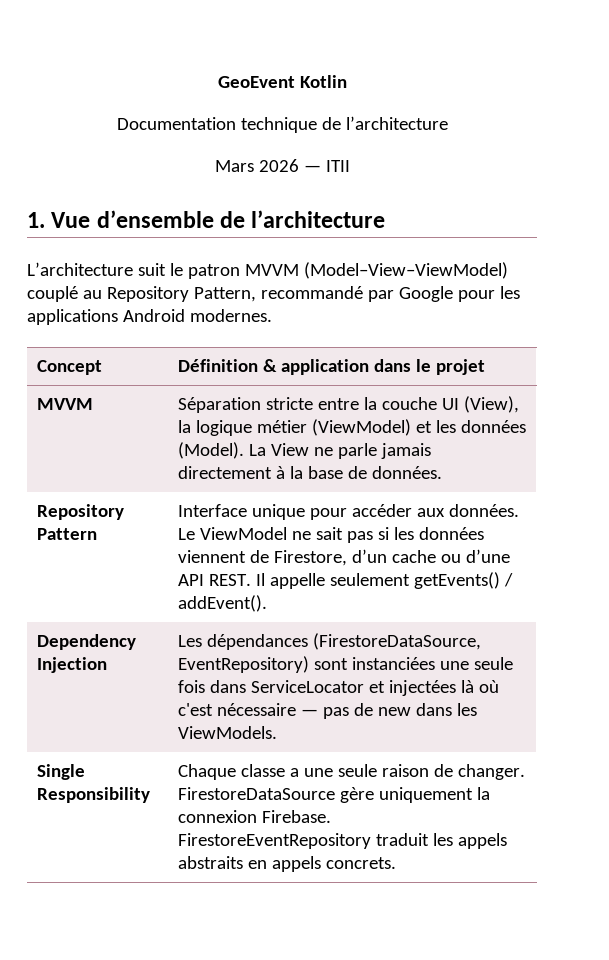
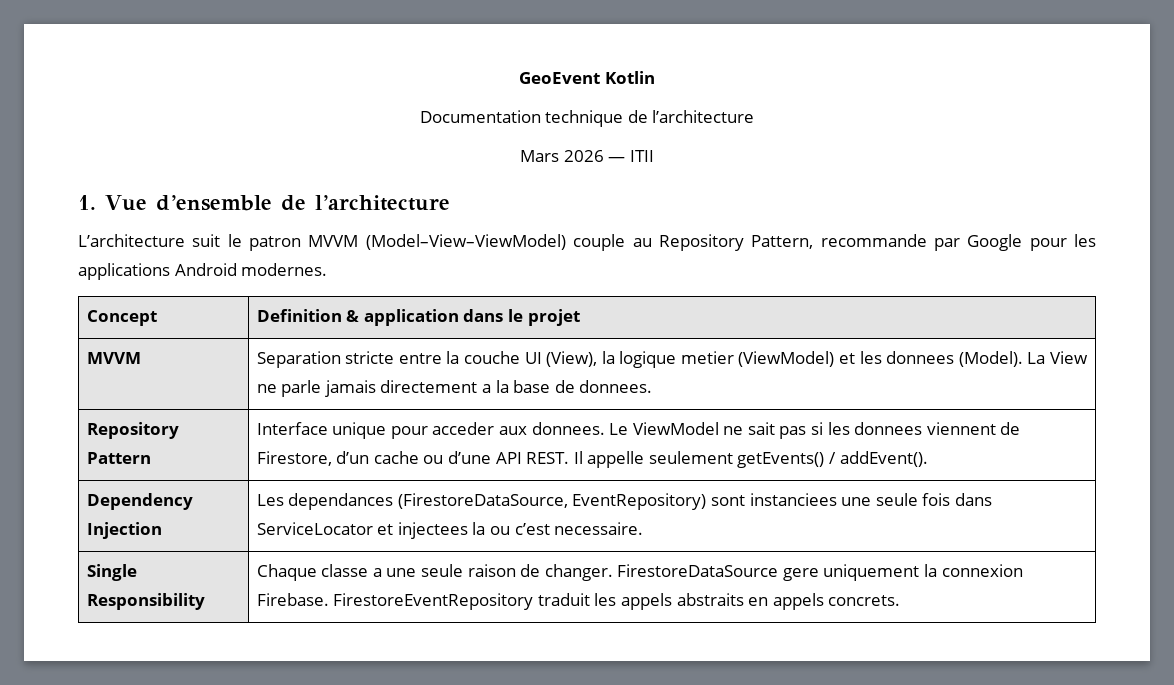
[27,286,78,302] couplé -> [573,234,626,251] couple
[260,286,363,299] recommandé -> [820,234,927,247] recommande
[178,359,259,372] Définition -> [256,309,342,322] Definition
[178,397,262,413] Séparation -> [256,351,341,368] Separation
[257,420,308,433] métier -> [680,351,734,364] metier
[461,420,527,433] données -> [886,351,955,364] donnees
[276,466,286,479] à -> [481,384,491,393] a
[372,466,443,479] données. -> [579,380,653,393] donnees.
[352,504,520,517] accéder aux données. -> [432,422,605,435] acceder aux donnees.
[419,527,485,540] données -> [854,422,923,435] donnees
[207,634,309,650] dépendances -> [288,493,394,510] dependances
[352,657,436,670] instanciées -> [749,493,837,506] instanciees
[389,680,500,696] [178,703,478,719] [178,726,278,739] injectées là où c'est nécessaire — pas de new dans les ViewModels. -> [397,522,644,539] injectees la ou c’est necessaire.
[340,787,375,803] gère -> [782,568,819,581] gere

